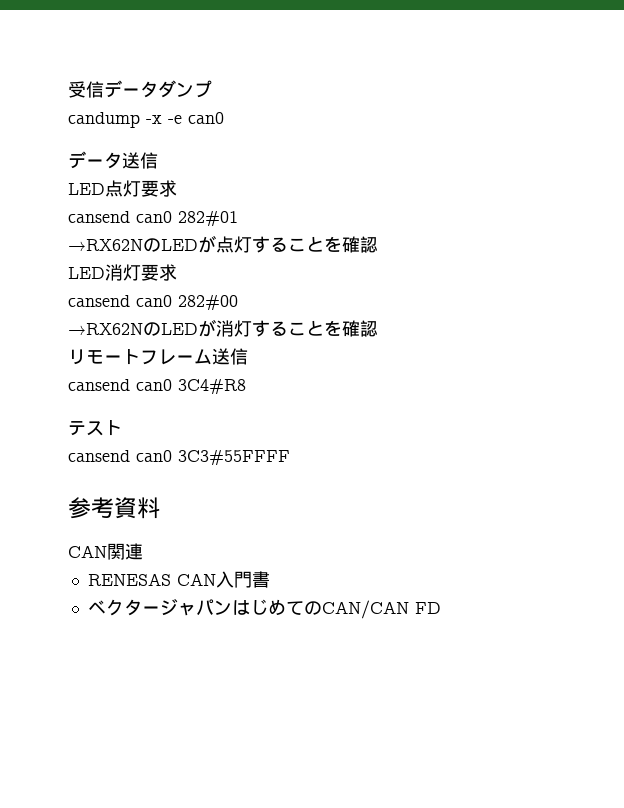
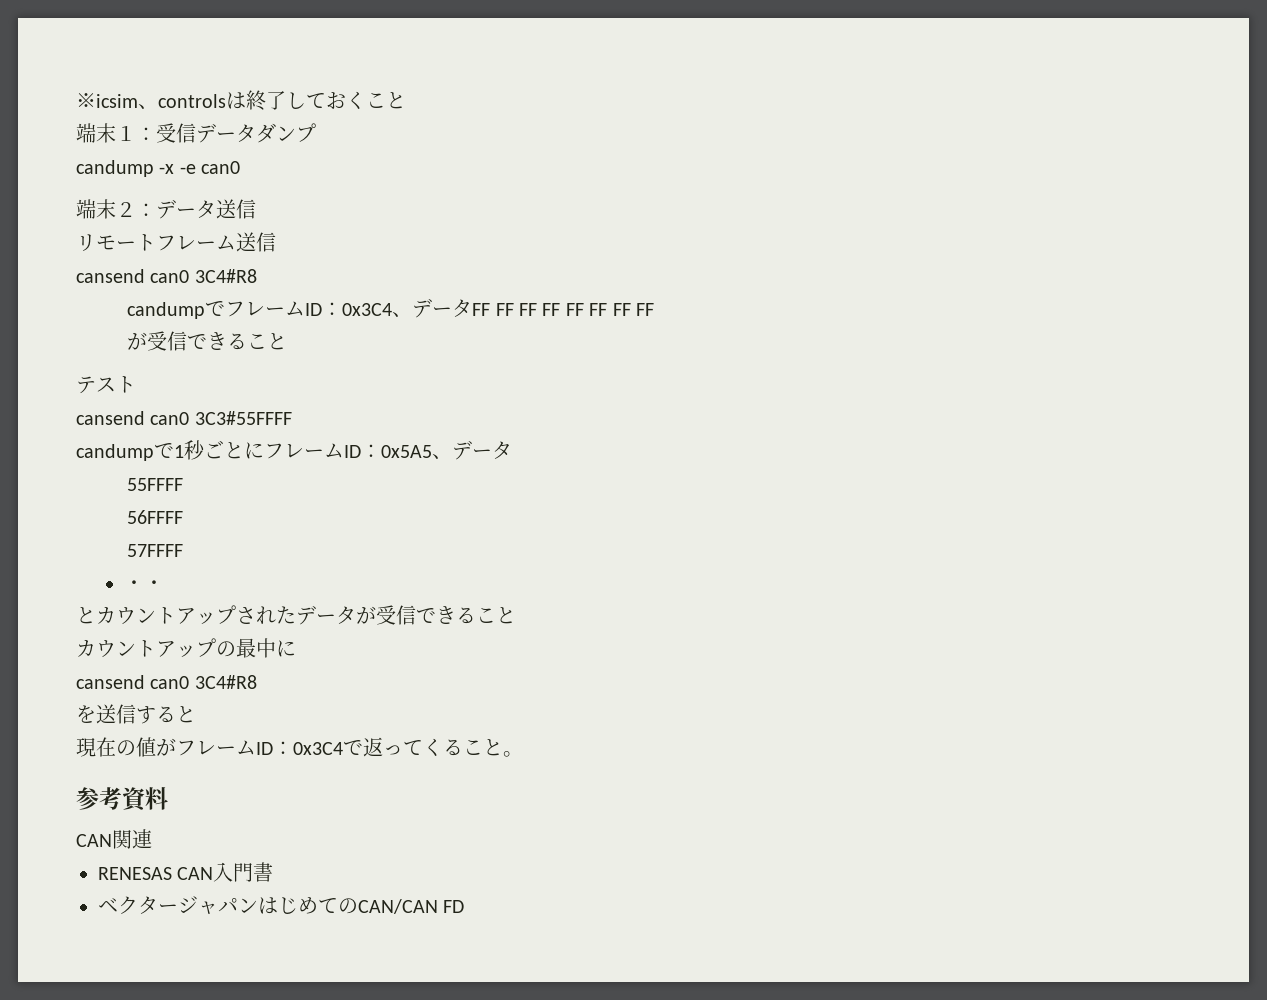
(68, 89) none -> [76,90,406,111] [76,123,156,143] ※icsim、controlsは終了しておくこと // 端末１：
(224, 118) none -> [76,199,156,219] 端末２：
[68,180,177,197] [68,210,238,227] [68,235,378,253] [68,264,177,281] [68,294,238,311] [68,319,378,337] // LED点灯要求 // cansend can0 282#01 // →RX62NのLEDが点灯することを確認 // LED消灯要求 // cansend can0 282#00 // →RX62NのLEDが消灯することを確認 -> (256, 209) none
(246, 386) none -> [127,298,654,319] [127,331,288,351] // candumpでフレームID：0x3C4、データFF FF FF FF FF FF FF FF // が受信できること
(290, 457) none -> [76,440,512,461] [127,478,184,491] [127,510,184,524] [127,544,184,557] [123,580,164,590] [76,605,516,625] [76,638,296,658] [76,675,257,689] [76,704,196,724] [76,737,523,757] // candumpで1秒ごとにフレームID：0x5A5、データ // 55FFFF // 56FFFF // 57FFFF // ・・ // とカウントアップされたデータが受信できること // カウントアップの最中に // cansend can0 3C4#R8 // を送信すると // 現在の値がフレームID：0x3C4で返ってくること。

